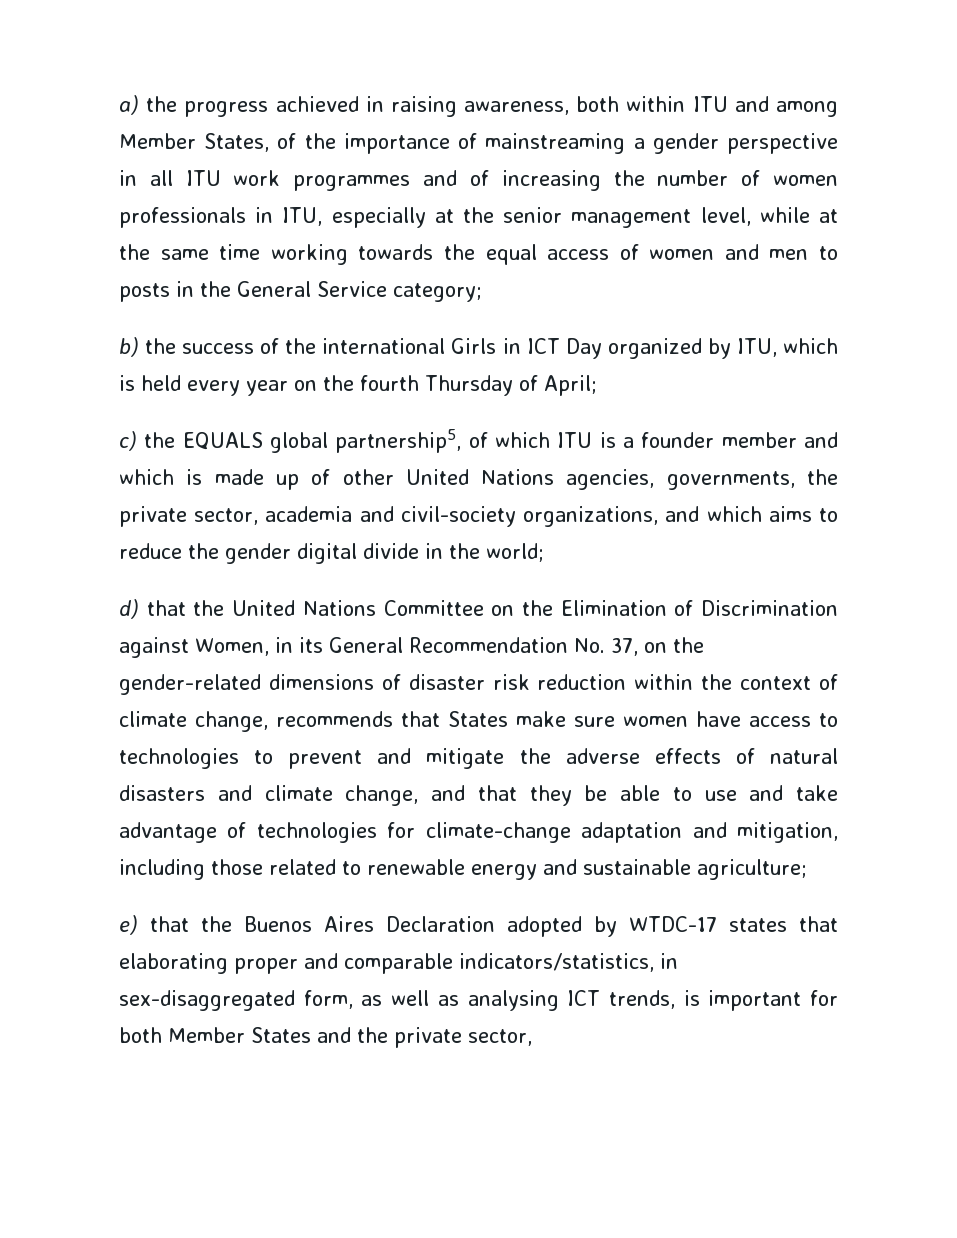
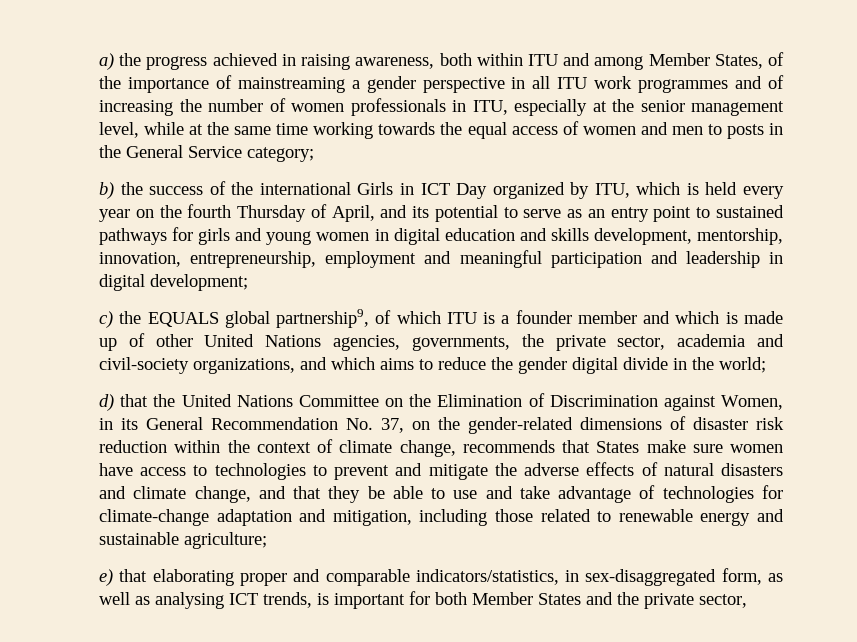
[544,375,597,396] April; -> [331,205,784,222] [99,227,783,245] [99,250,783,268] [99,274,248,291] April, and its potential to serve as an entry point to sustained pathways for girls and young women in digital education and skills development, mentorship, innovation, entrepreneurship, employment and meaningful participation and leadership in digital development;
[335,429,462,453] partnership5, -> [276,309,370,328] partnership9,
[201,916,838,937] the Buenos Aires Declaration adopted by WTDC-17 states that -> (148, 575) none

